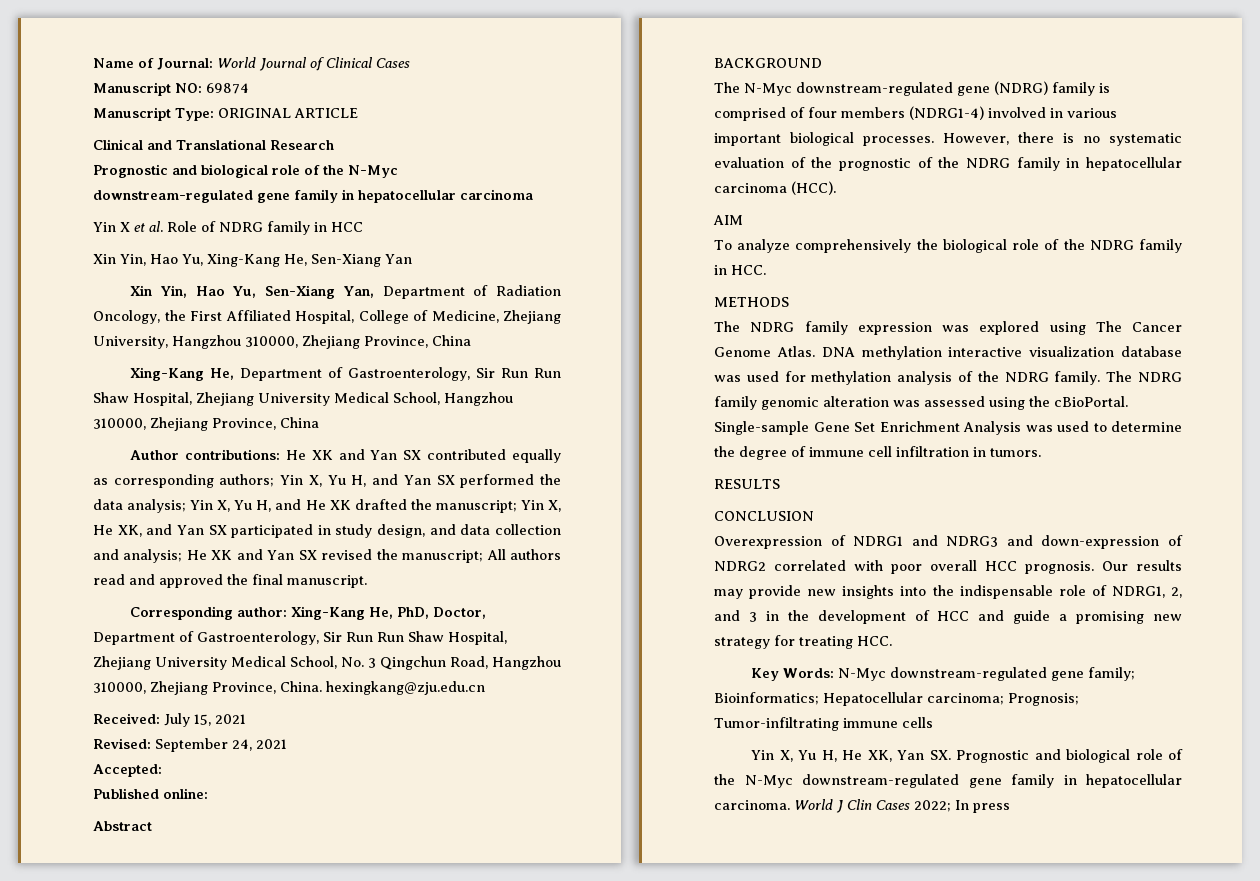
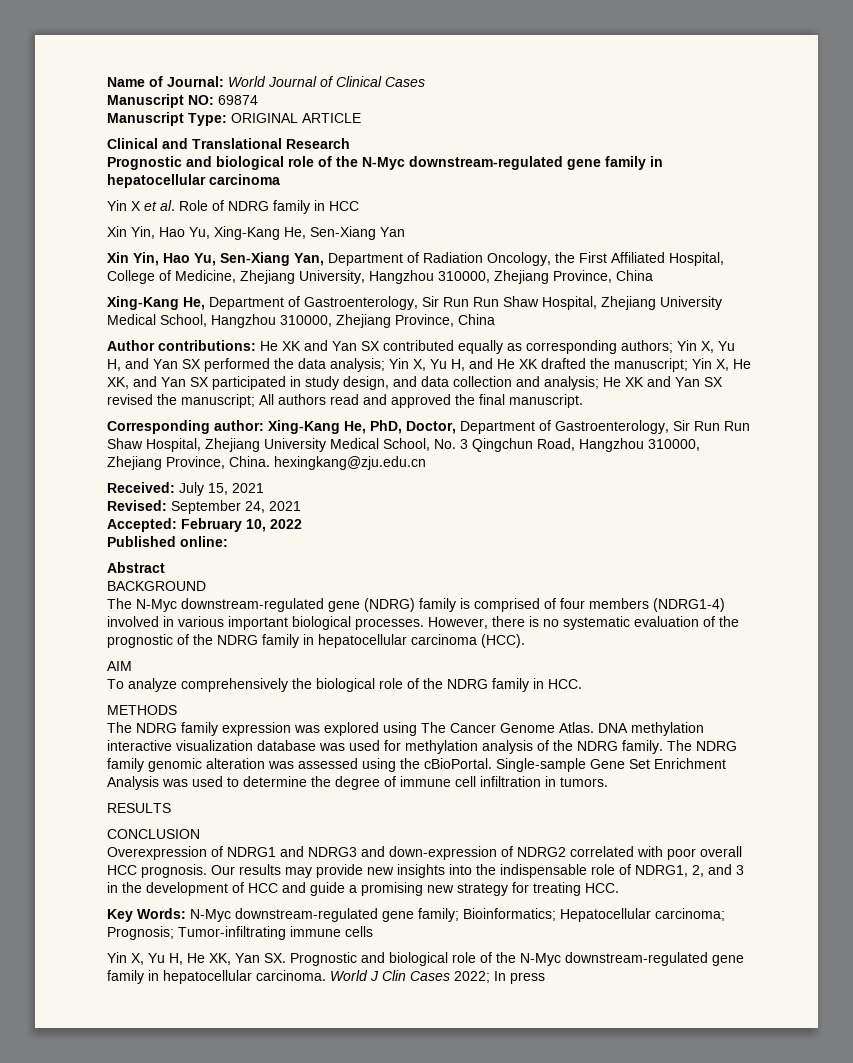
(162, 770) none -> [181,518,302,532] February 10, 2022

